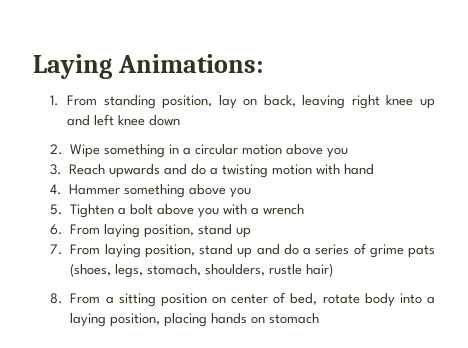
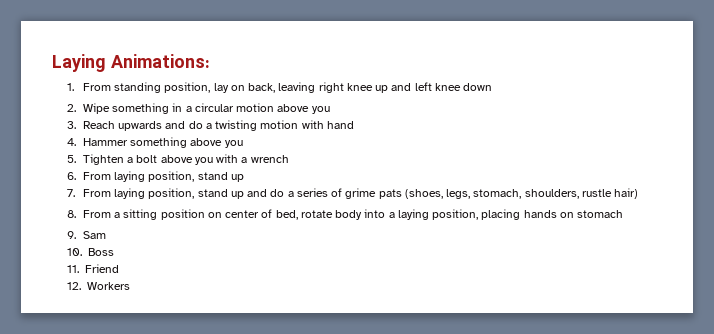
(320, 318) none -> [67,231,106,239] [67,248,115,256] [67,264,120,273] [67,282,131,290] // 9. Sam // 10. Boss // 11. Friend // 12. Workers

